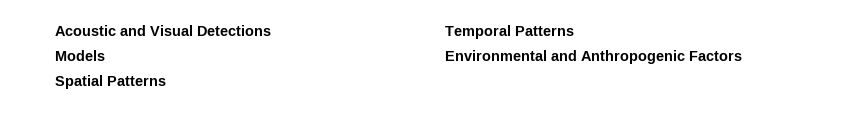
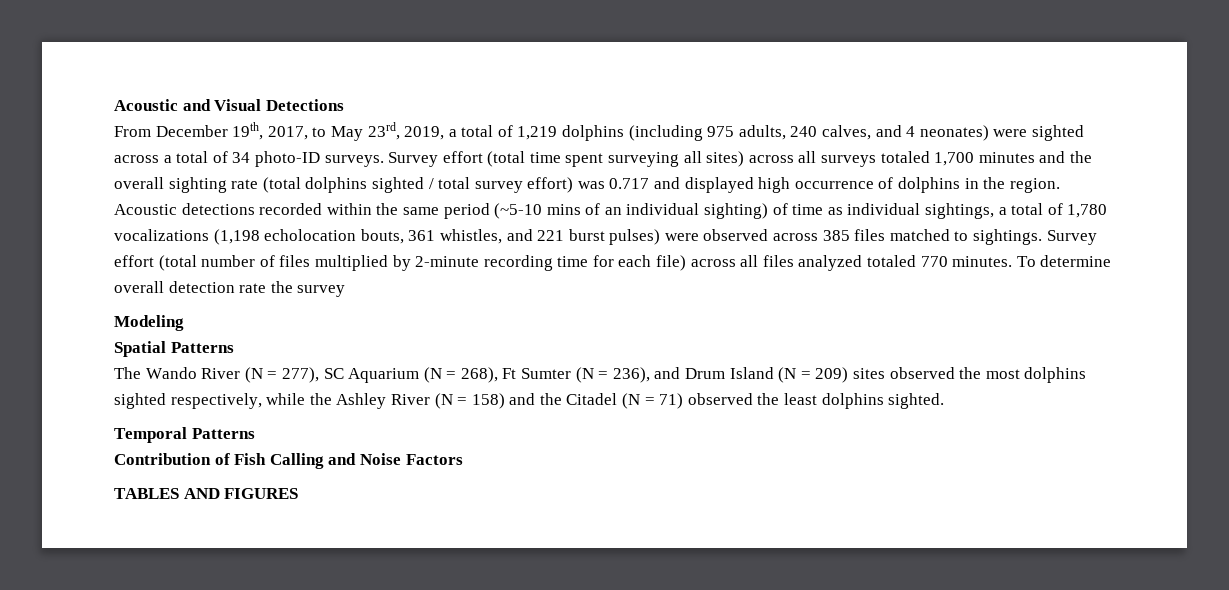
[55,50,105,61] [55,75,166,89] [445,25,574,39] [445,50,742,64] Models // Spatial Patterns // Temporal Patterns // Environmental and Anthropogenic Factors -> [114,122,1084,141] [114,151,1092,167] [114,177,1060,193] [114,203,1108,219] [114,229,1097,245] [114,255,1112,271] [114,281,346,297] [114,315,184,331] [114,341,234,357] [114,367,1087,383] [114,393,945,409] [114,427,255,443] [114,453,463,469] [114,488,299,499] From December 19th, 2017, to May 23rd, 2019, a total of 1,219 dolphins (including 975 adults, 240 calves, and 4 neonates) were sighted across a total of 34 photo-ID surveys. Survey effort (total time spent surveying all sites) across all surveys totaled 1,700 minutes and the overall sighting rate (total dolphins sighted / total survey effort) was 0.717 and displayed high occurrence of dolphins in the region. Acoustic detections recorded within the same period (~5-10 mins of an individual sighting) of time as individual sightings, a total of 1,780 vocalizations (1,198 echolocation bouts, 361 whistles, and 221 burst pulses) were observed across 385 files matched to sightings. Survey effort (total number of files multiplied by 2-minute recording time for each file) across all files analyzed totaled 770 minutes. To determine overall detection rate the survey // Modeling // Spatial Patterns // The Wando River (N = 277), SC Aquarium (N = 268), Ft Sumter (N = 236), and Drum Island (N = 209) sites observed the most dolphins sighted respectively, while the Ashley River (N = 158) and the Citadel (N = 71) observed the least dolphins sighted. // Temporal Patterns // Contribution of Fish Calling and Noise Factors // TABLES AND FIGURES

